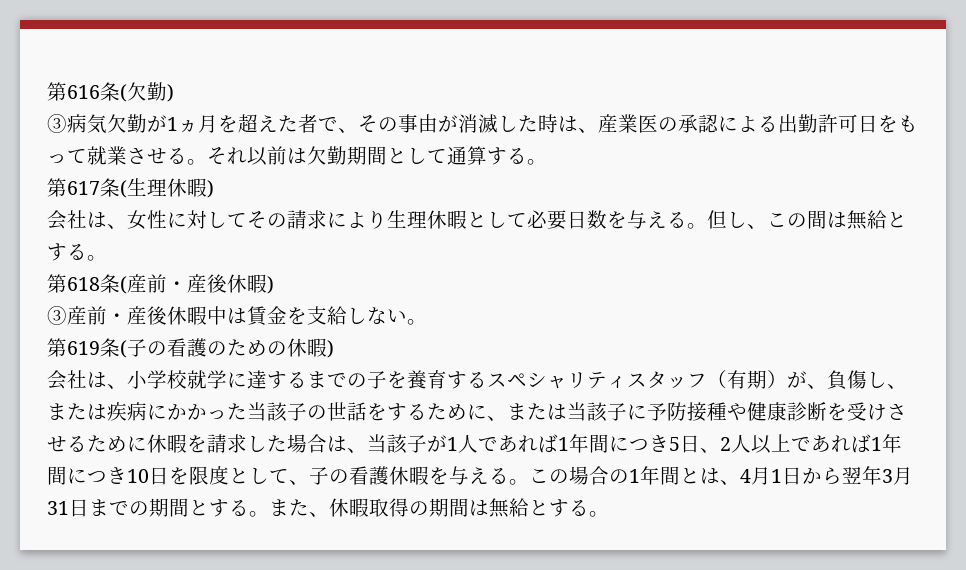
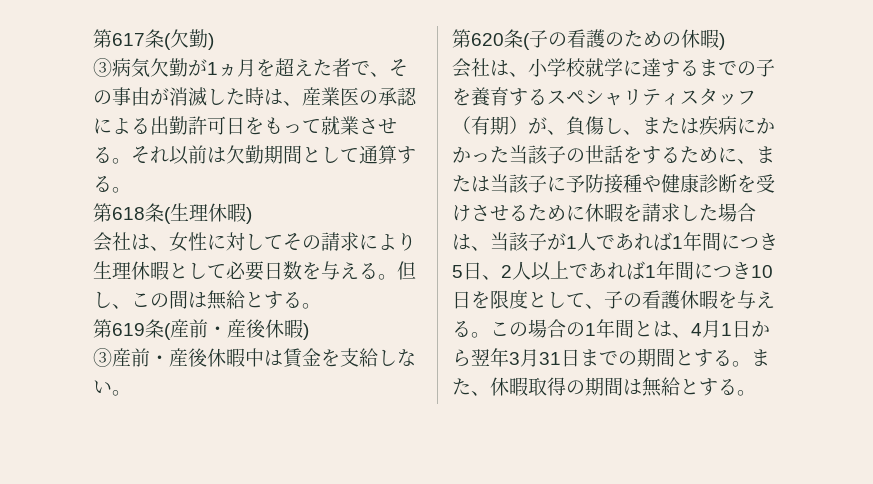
[47,82,100,101] 第616 -> [93,29,145,48] 第617
[67,181,100,195] 617 -> [112,207,145,220] 618
[67,277,100,291] 618 -> [112,323,145,336] 619
[67,341,100,355] 619 -> [471,33,504,46] 620

